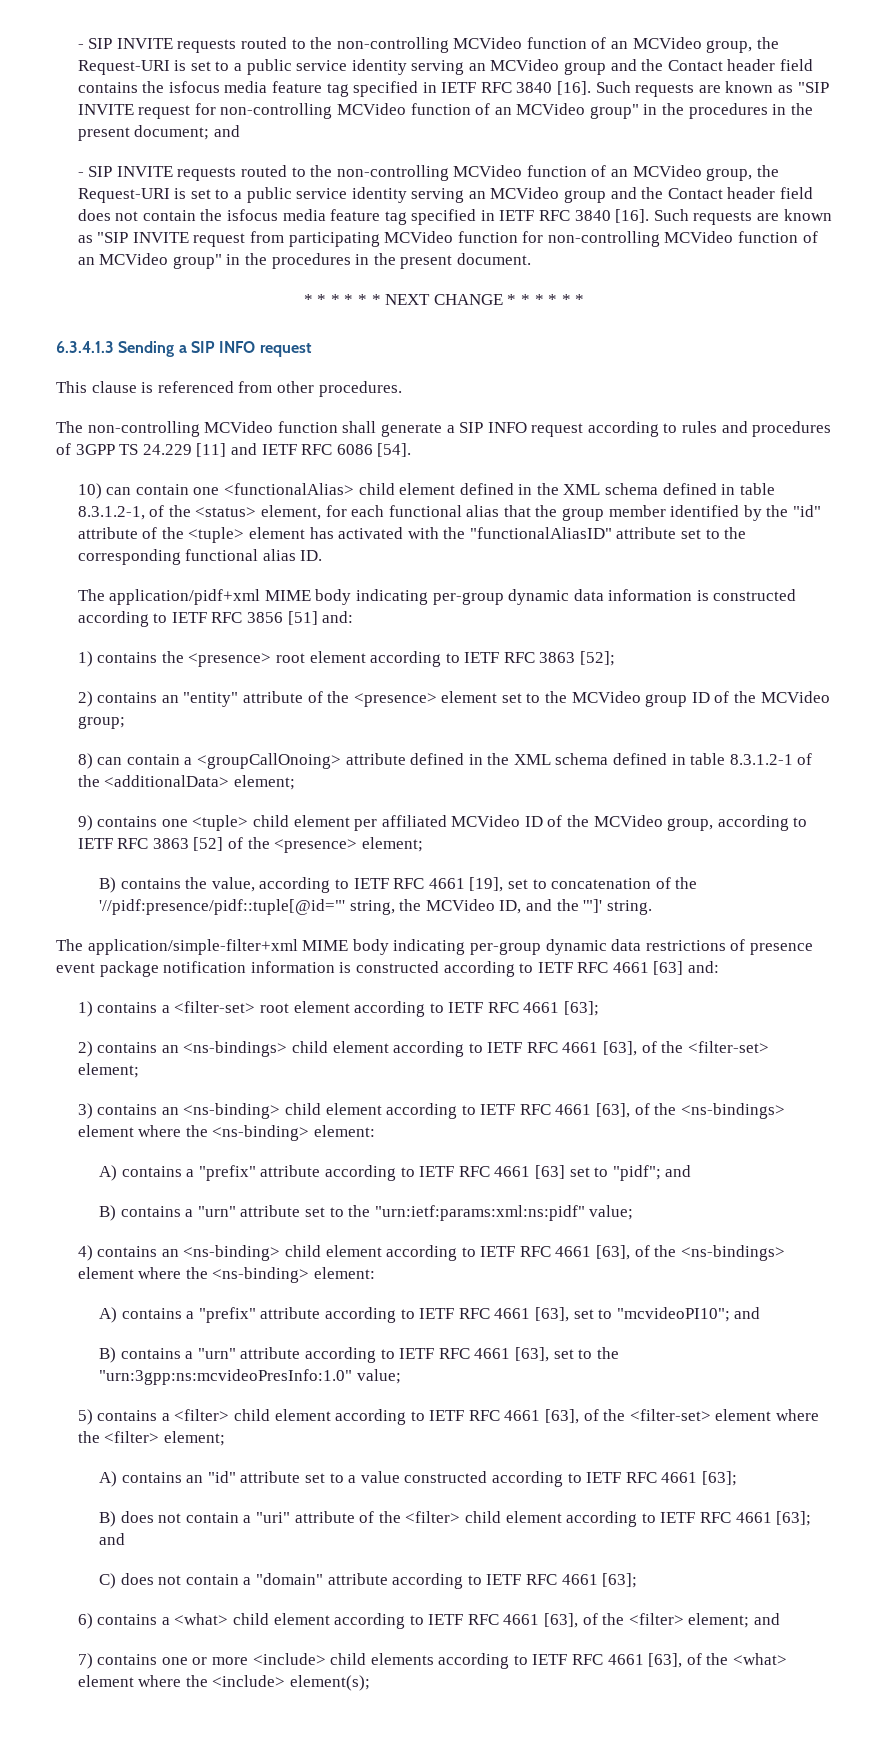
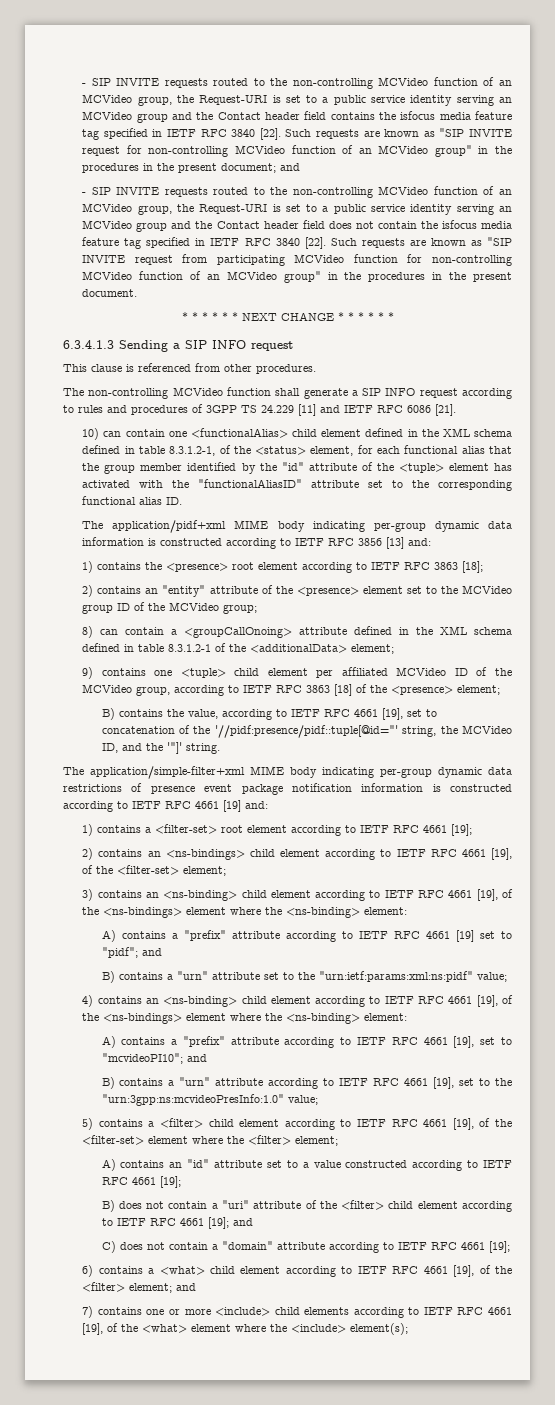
[557,81,592,95] [16]. -> [259,128,281,140] [22].
[615,209,650,223] [16]. -> [304,237,326,249] [22].
[377,443,412,457] [54]. -> [435,404,456,416] [21].
[287,611,318,625] [51] -> [386,537,405,549] [13]
[580,651,616,666] [52]; -> [462,561,484,573] [18];
[193,837,224,851] [52] -> [334,684,353,696] [18]
[653,961,684,975] [63] -> [223,800,241,812] [19]
[564,1001,600,1016] [63]; -> [451,824,473,836] [19];
[603,1041,638,1056] [63], -> [490,848,512,860] [19],
[596,1103,631,1118] [63], -> [476,889,498,901] [19],
[535,1165,566,1179] [63] -> [455,930,474,942] [19]
[596,1245,631,1260] [63], -> [476,995,498,1007] [19],
[535,1307,570,1322] [63], -> [453,1036,475,1048] [19],
[515,1347,550,1362] [63], -> [433,1077,455,1089] [19],
[545,1409,580,1424] [63], -> [452,1118,474,1130] [19],
[701,1471,737,1486] [63]; -> [159,1176,181,1188] [19];
[776,1511,812,1526] [63]; -> [207,1217,229,1229] [19];
[602,1573,638,1588] [63]; -> [488,1241,510,1253] [19];
[544,1613,579,1628] [63], -> [453,1265,475,1277] [19],
[648,1653,683,1668] [63], -> [82,1323,104,1335] [19],

